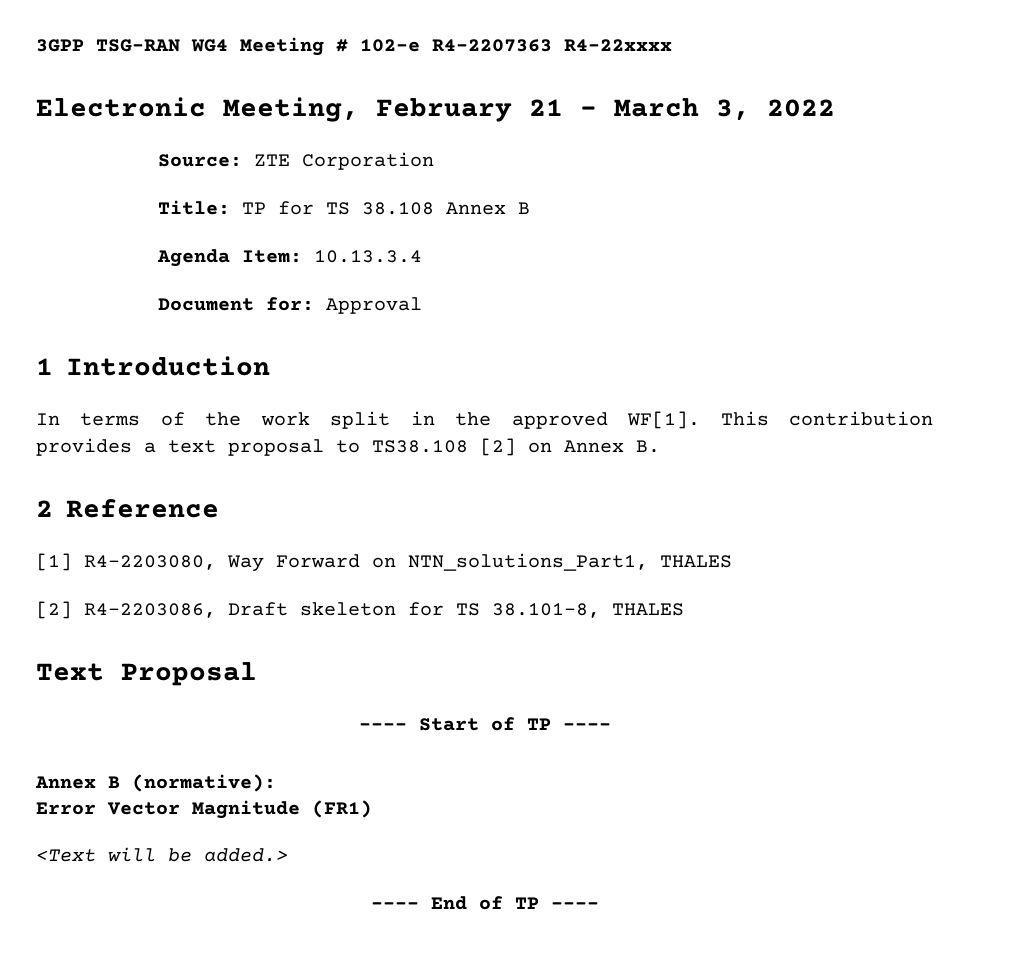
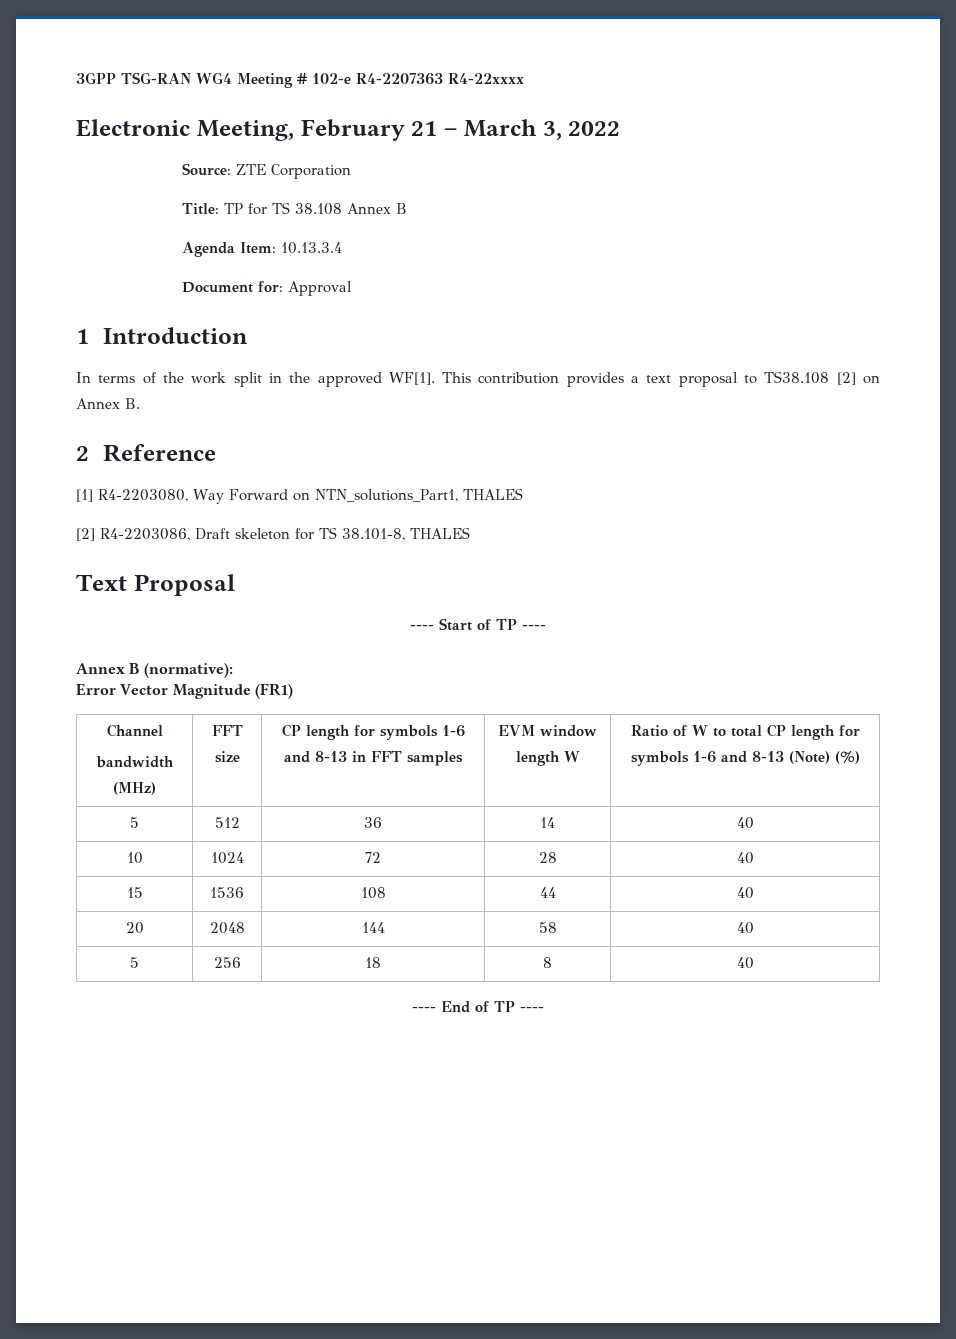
[36,847,288,862] // <Text will be added.> -> [106,724,163,737] [95,756,174,768] [113,782,156,795] [211,725,243,736] [214,751,240,763] [281,724,465,740] [284,751,463,766] [498,725,597,737] [515,751,580,766] [630,724,860,740] [630,751,860,766] [130,817,139,828] [214,817,240,828] [364,817,382,828] [540,817,555,828] [736,817,754,829] [126,852,143,864] [210,852,244,864] [365,852,381,863] [538,852,557,863] [736,852,754,864] [126,887,143,898] [210,887,244,898] [360,887,386,899] [539,887,556,898] [736,887,754,899] [125,922,144,934] [209,922,245,934] [361,922,385,933] [538,922,557,933] [736,922,754,934] [130,957,139,968] [213,957,241,968] [365,957,381,968] [543,957,552,968] [736,957,754,969] // Channel // bandwidth (MHz) | FFT size | CP length for symbols 1-6 and 8-13 in FFT samples | EVM window length W | Ratio of W to total CP length for symbols 1-6 and 8-13 (Note) (%) // 5 | 512 | 36 | 14 | 40 // 10 | 1024 | 72 | 28 | 40 // 15 | 1536 | 108 | 44 | 40 // 20 | 2048 | 144 | 58 | 40 // 5 | 256 | 18 | 8 | 40

